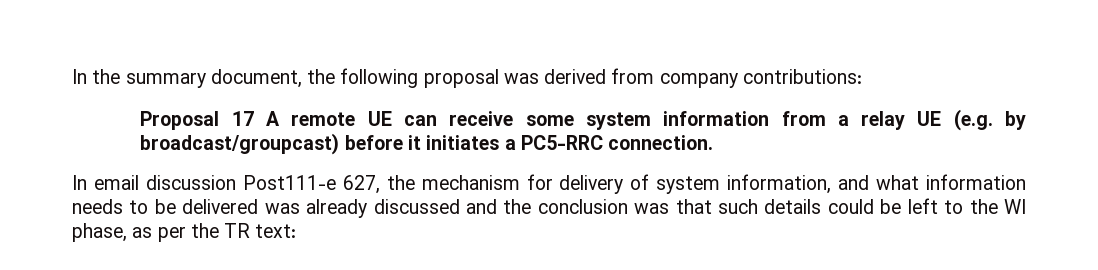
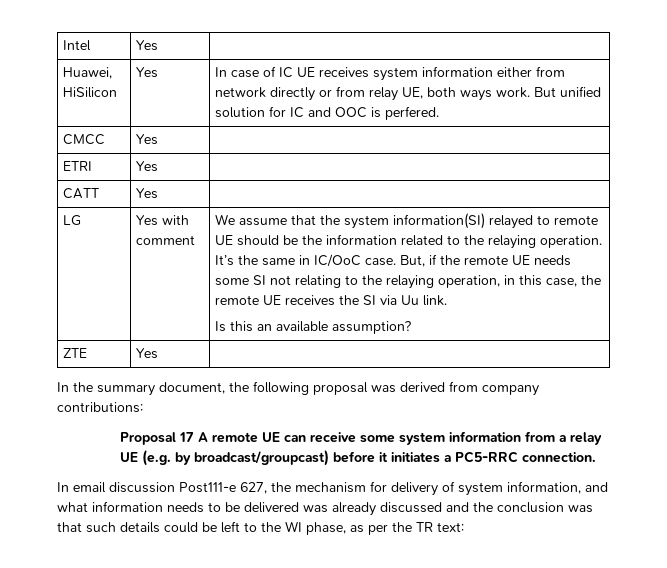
(72, 76) none -> [63,40,92,51] [136,40,159,51] [63,67,113,79] [63,87,118,98] [136,67,159,78] [215,66,566,81] [215,86,602,101] [215,106,440,120] [63,134,106,145] [136,134,159,145] [63,161,93,171] [136,161,159,172] [63,188,100,199] [136,188,159,199] [63,215,82,226] [136,215,190,226] [136,235,196,245] [215,213,599,229] [215,234,603,249] [215,254,572,267] [215,275,602,289] [215,295,448,306] [215,321,412,334] [63,348,88,358] [136,348,159,359] Intel | Yes | // Huawei, HiSilicon | Yes | In case of IC UE receives system information either from network directly or from relay UE, both ways work. But unified solution for IC and OOC is perfered. // CMCC | Yes | // ETRI | Yes | // CATT | Yes | // LG | Yes with comment | We assume that the system information(SI) relayed to remote UE should be the information related to the relaying operation. It’s the same in IC/OoC case. But, if the remote UE needs some SI not relating to the relaying operation, in this case, the remote UE receives the SI via Uu link. // Is this an available assumption? // ZTE | Yes | //

